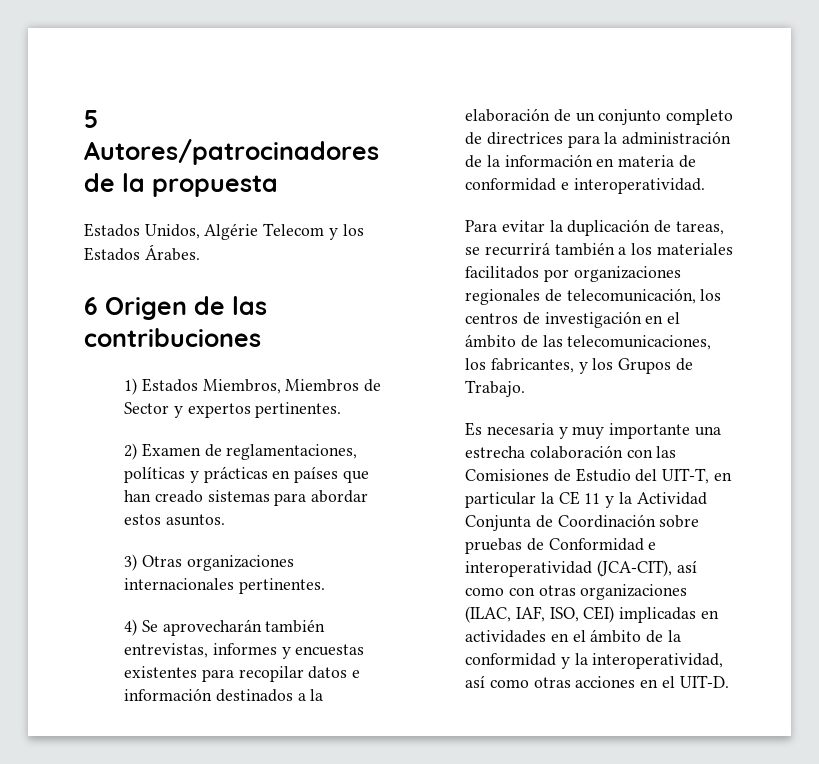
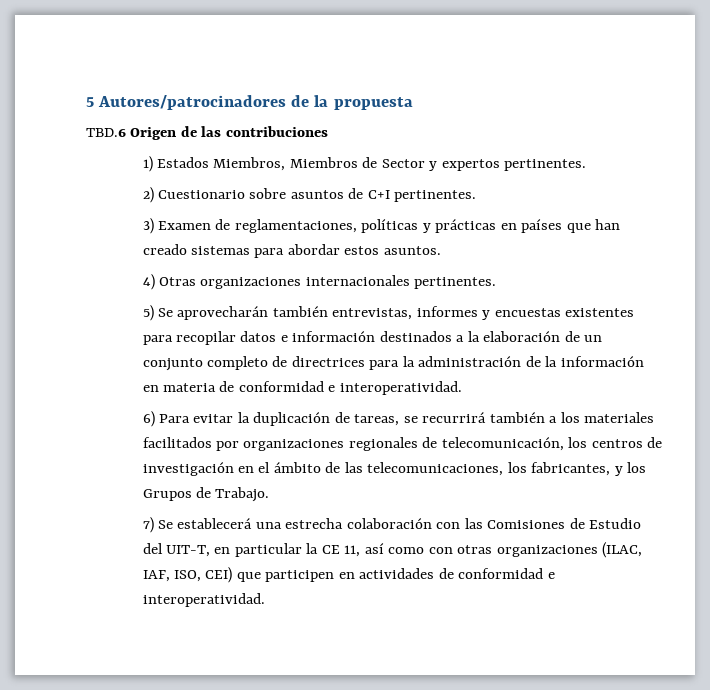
[84,223,364,240] [84,244,200,261] [84,297,98,315] Estados Unidos, Algérie Telecom y los Estados Árabes. // 6 -> [86,128,126,137] TBD.6
(138, 451) none -> [157,188,477,202] [142,218,154,234] Cuestionario sobre asuntos de C+I pertinentes. // 3)
[124,554,138,571] 3) -> [142,274,155,290] 4)
[124,619,138,636] 4) -> [142,305,154,321] 5)
(705, 186) none -> [142,411,155,427] 6)
[465,422,691,439] Es necesaria y muy importante -> [142,517,253,533] 7) Se establecerá
[584,492,707,508] [465,514,700,531] [465,538,657,554] [465,560,673,577] 11 y la Actividad Conjunta de Coordinación sobre pruebas de Conformidad e interoperatividad (JCA-CIT), -> [344,545,361,557] 11,
[619,607,719,623] [465,629,681,643] [465,653,724,669] [465,675,729,688] implicadas en actividades en el ámbito de la conformidad y la interoperatividad, así como otras acciones en el UIT-D. -> [236,568,555,582] [142,593,265,607] que participen en actividades de conformidad e interoperatividad.

